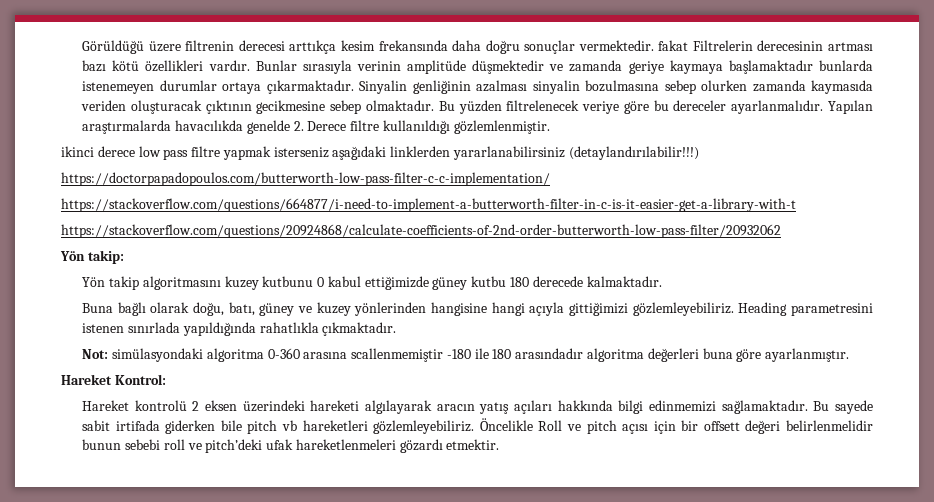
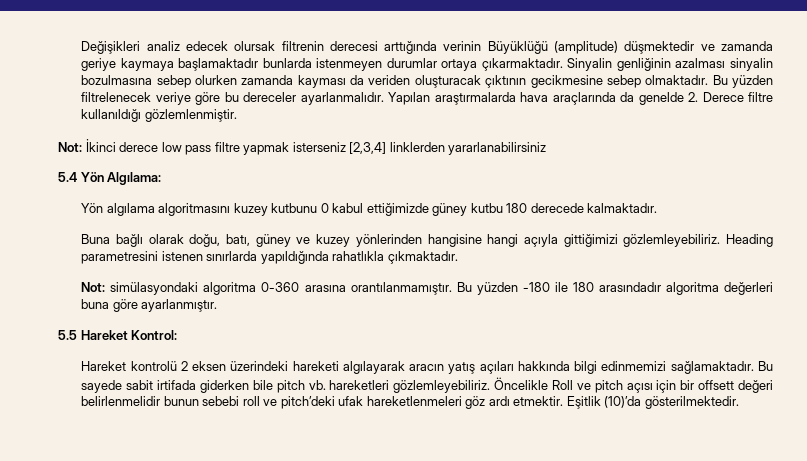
[82,40,873,54] [82,60,467,74] Görüldüğü üzere filtrenin derecesi arttıkça kesim frekansında daha doğru sonuçlar vermektedir. fakat Filtrelerin derecesinin artması bazı kötü özellikleri vardır. Bunlar sırasıyla verinin amplitüde -> [81,41,619,54] Değişikleri analiz edecek olursak filtrenin derecesi arttığında verinin Büyüklüğü (amplitude)
[82,81,155,94] istenemeyen -> [316,58,383,71] istenmeyen
[811,80,874,94] kaymasıda -> [297,75,365,88] kayması da
[174,120,243,131] havacılıkda -> [520,92,635,105] hava araçlarında da
[61,146,94,157] ikinci -> [58,139,116,152] Not: İkinci
[332,146,387,160] aşağıdaki -> [349,142,387,154] [2,3,4]
[568,146,699,160] [61,172,550,186] [61,198,796,212] [61,224,781,238] [60,250,124,264] [82,276,139,290] (detaylandırılabilir!!!) // https://doctorpapadopoulos.com/butterworth-low-pass-filter-c-c-implementation/ // https://stackoverflow.com/questions/664877/i-need-to-implement-a-butterworth-filter-in-c-is-it-easier-get-a-library-with-t // https://stackoverflow.com/questions/20924868/calculate-coefficients-of-2nd-order-butterworth-low-pass-filter/20932062 // Yön takip: // Yön takip -> [58,172,162,185] [81,203,155,216] // 5.4 Yön Algılama: // Yön algılama
[127,322,180,333] sınırlada -> [206,251,258,261] sınırlarda
[351,348,444,362] scallenmemiştir -> [350,282,518,295] orantılanmamıştır. Bu yüzden
(850, 355) none -> [58,330,77,340] 5.5
[282,420,298,431] vb -> [308,380,326,390] vb.
[399,439,500,453] gözardı etmektir. -> [465,396,739,409] göz ardı etmektir. Eşitlik (10)’da gösterilmektedir.

